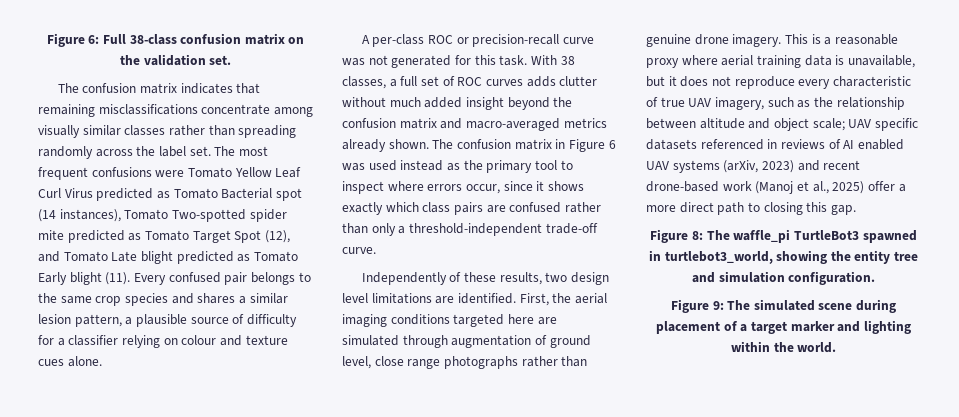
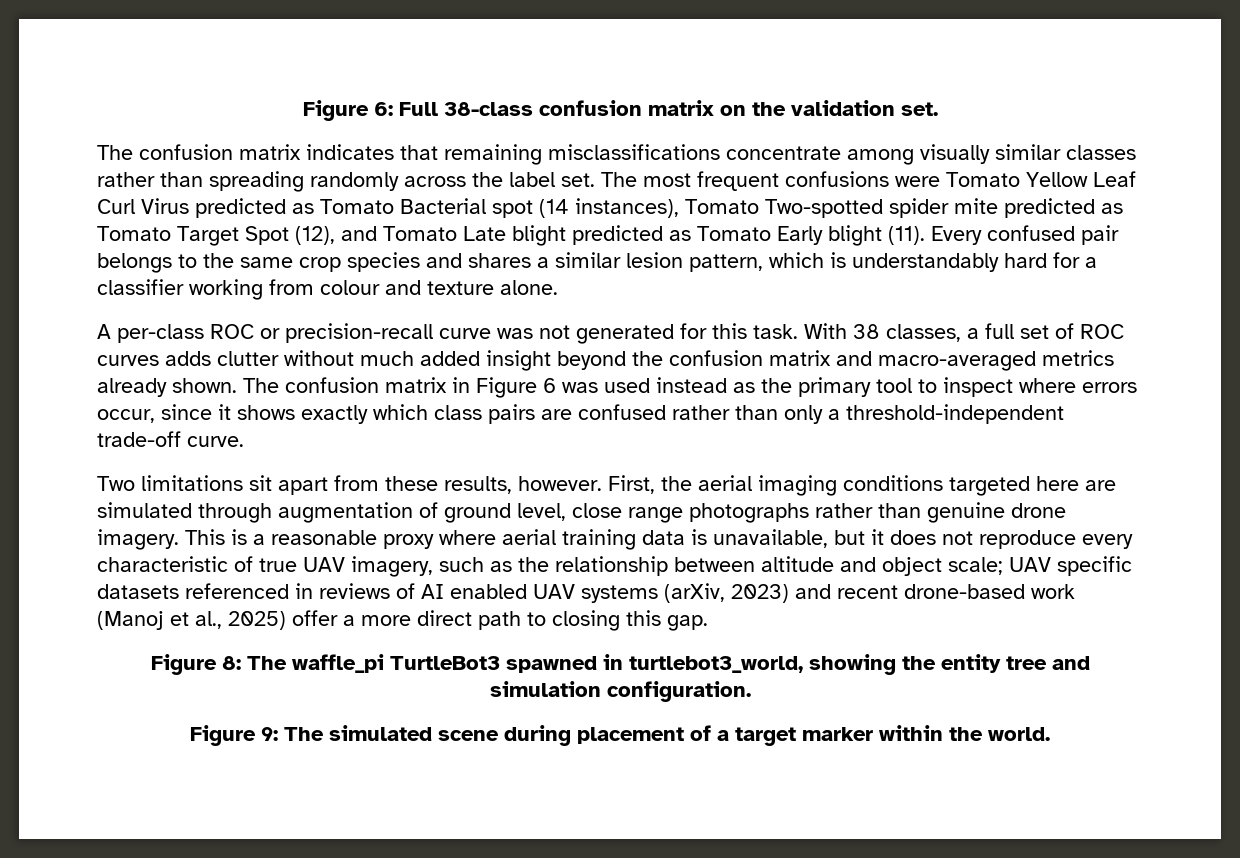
[125,314,297,327] a plausible source of difficulty -> [769,252,1047,272] which is understandably hard
[121,335,178,348] relying on -> [189,279,314,300] working from
[38,359,64,366] cues -> (494, 288) none
[361,272,609,285] [342,293,516,304] Independently of these results, two design level limitations are identified. -> [97,475,602,495] Two limitations sit apart from these results, however.
[837,320,911,334] and lighting -> (873, 734) none

